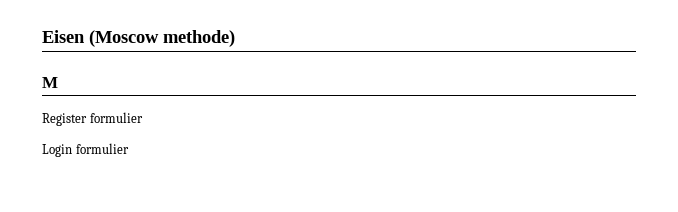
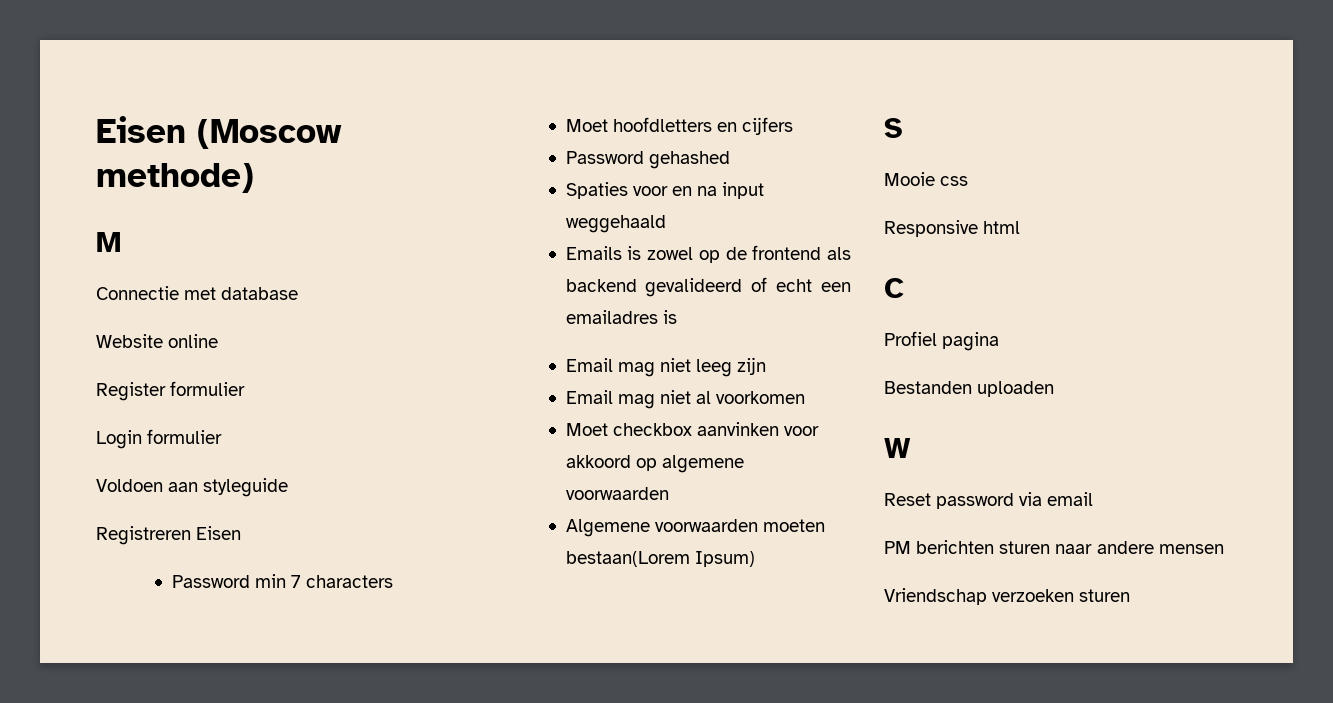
(58, 82) none -> [96,286,299,300] [96,334,219,348] // Connectie met database // Website online
(129, 148) none -> [96,478,289,497] [96,526,242,545] [171,574,394,588] [565,117,794,135] [565,151,730,169] [565,182,765,199] [565,215,666,233] [565,245,851,263] [565,277,851,297] [565,310,677,324] [565,357,767,377] [565,390,806,409] [565,422,820,436] [565,455,744,473] [565,487,669,500] [565,519,825,537] [565,551,755,567] [884,118,903,138] [884,172,969,186] [884,220,1021,237] [884,278,904,298] [884,331,1000,351] [884,381,1055,397] [884,438,911,458] [884,492,1094,509] [884,540,1224,554] [884,588,1131,605] // Voldoen aan styleguide // Registreren Eisen // Password min 7 characters // Moet hoofdletters en cijfers // Password gehashed // Spaties voor en na input weggehaald // Emails is zowel op de frontend als backend gevalideerd of echt een emailadres is // Email mag niet leeg zijn // Email mag niet al voorkomen // Moet checkbox aanvinken voor akkoord op algemene voorwaarden // Algemene voorwaarden moeten bestaan(Lorem Ipsum) // S // Mooie css // Responsive html // C // Profiel pagina // Bestanden uploaden // W // Reset password via email // PM berichten sturen naar andere mensen // Vriendschap verzoeken sturen

